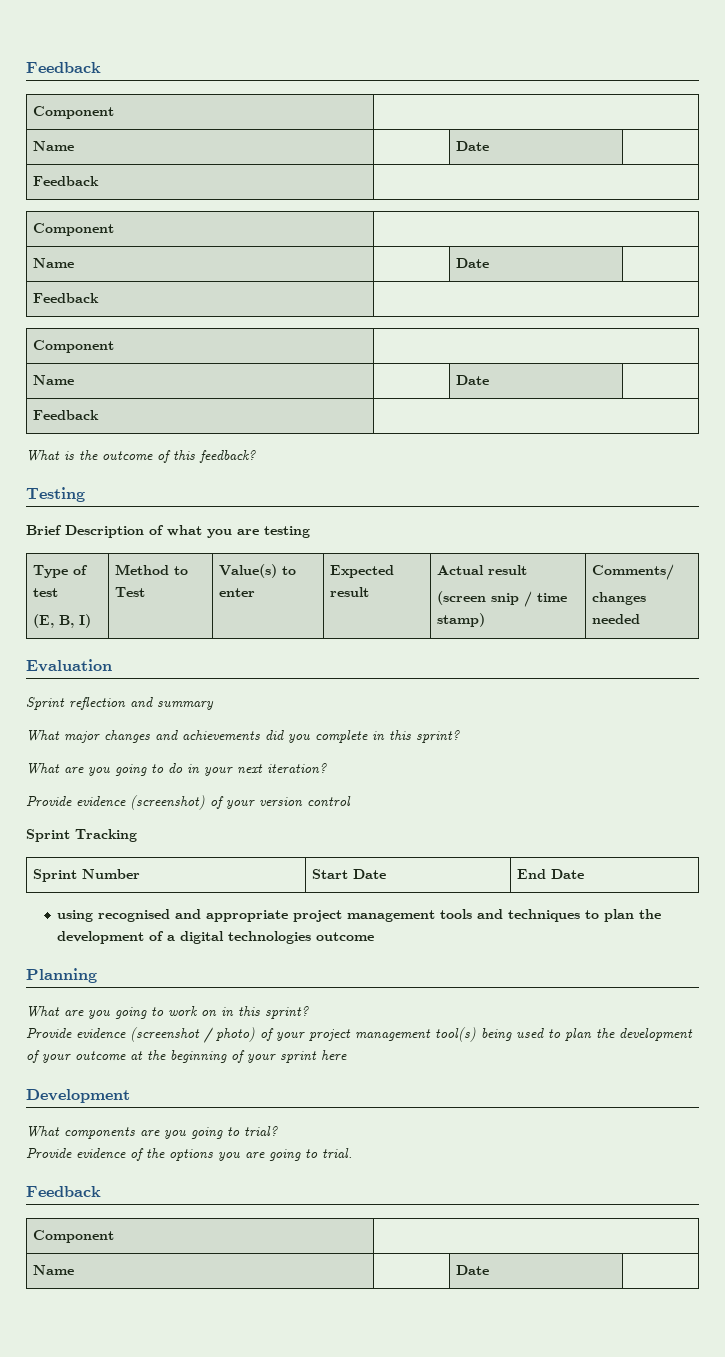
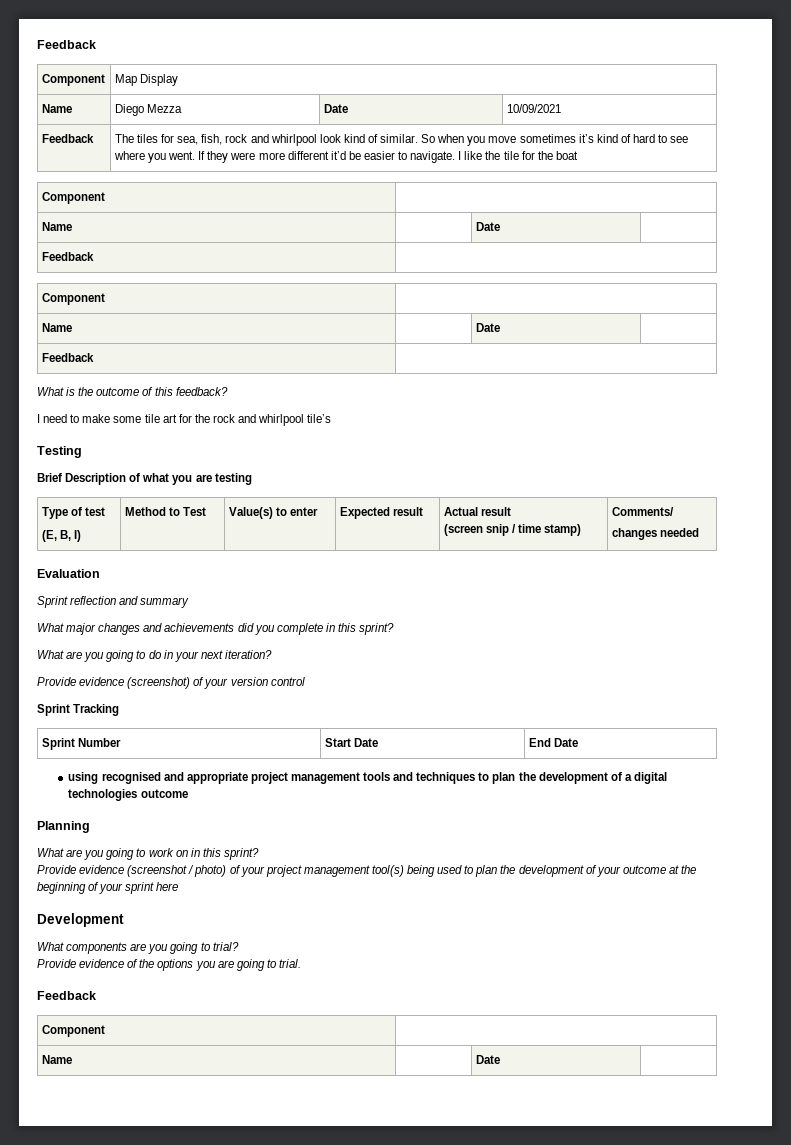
[26,62,101,73] [32,106,114,119] [32,141,74,151] [455,141,489,151] [32,176,99,186] Feedback // Component | // Name | | Date | // Feedback | -> [37,40,96,49] [41,74,105,86] [114,74,178,86] [41,104,72,113] [114,104,182,116] [323,104,348,113] [506,104,561,113] [41,134,94,143] [114,134,689,146] [113,151,578,163] Feedback // Component | Map Display // Name | Diego Mezza | Date | 10/09/2021 // Feedback | The tiles for sea, fish, rock and whirlpool look kind of similar. So when you move sometimes it’s kind of hard to see where you went. If they were more different it’d be easier to navigate. I like the tile for the boat
(256, 456) none -> [37,414,332,426] // I need to make some tile art for the rock and whirlpool tile’s

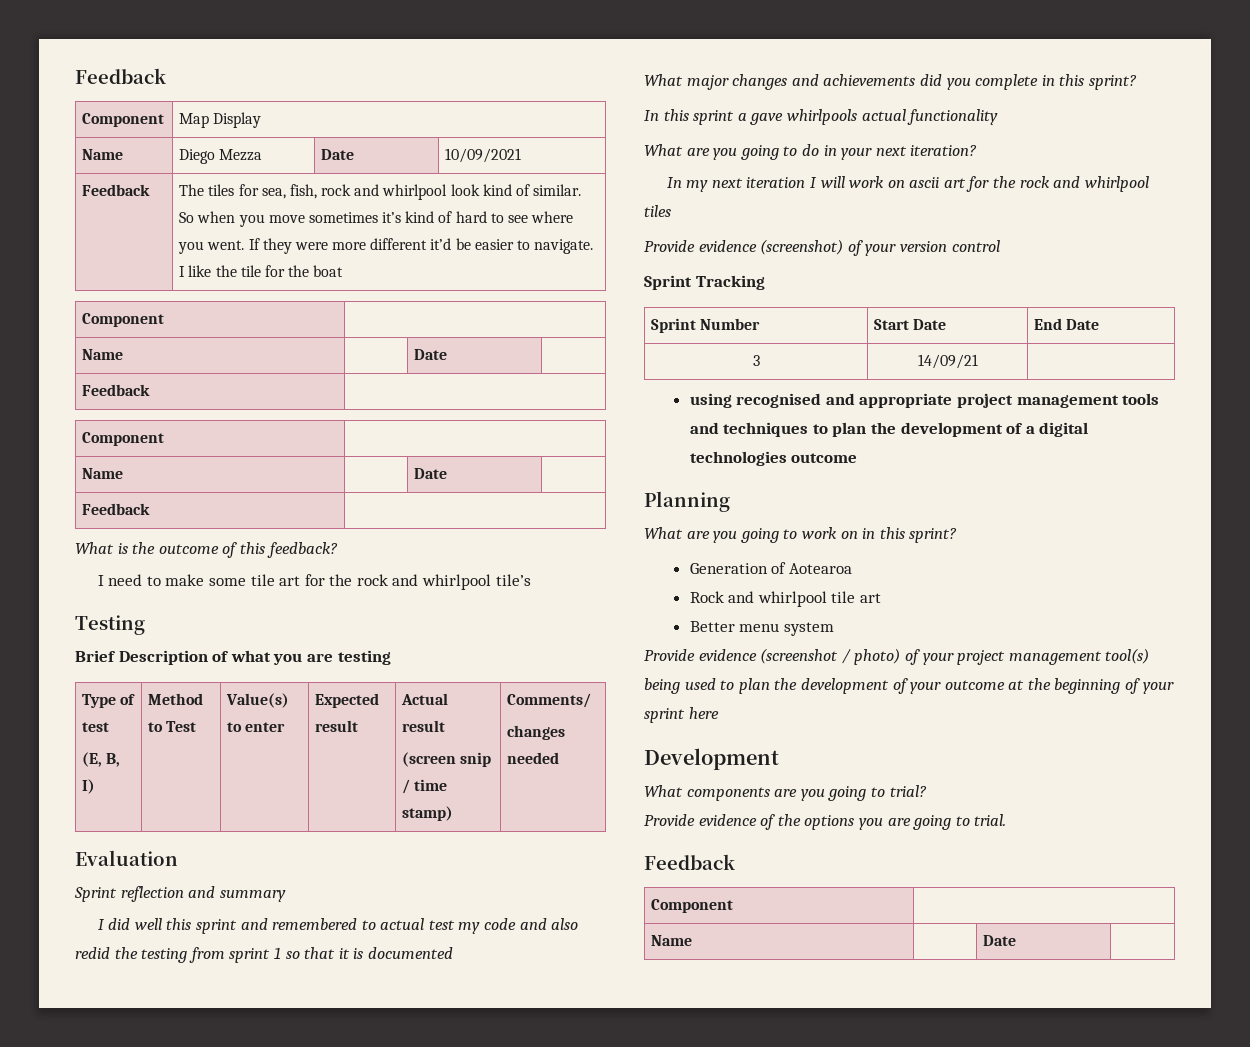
(190, 602) none -> [97,918,579,934] [75,947,453,963] // I did well this sprint and remembered to actual test my code and also redid the testing from sprint 1 so that it is documented
(395, 629) none -> [644,109,999,125] // In this sprint a gave whirlpools actual functionality
(272, 654) none -> [666,176,1149,192] [644,205,671,217] // In my next iteration I will work on ascii art for the rock and whirlpool tiles
(578, 742) none -> [752,355,760,366] [917,354,978,369] // 3 | 14/09/21 |
(259, 854) none -> [689,562,852,574] [689,591,881,607] [689,621,834,636] // Generation of Aotearoa // Rock and whirlpool tile art // Better menu system

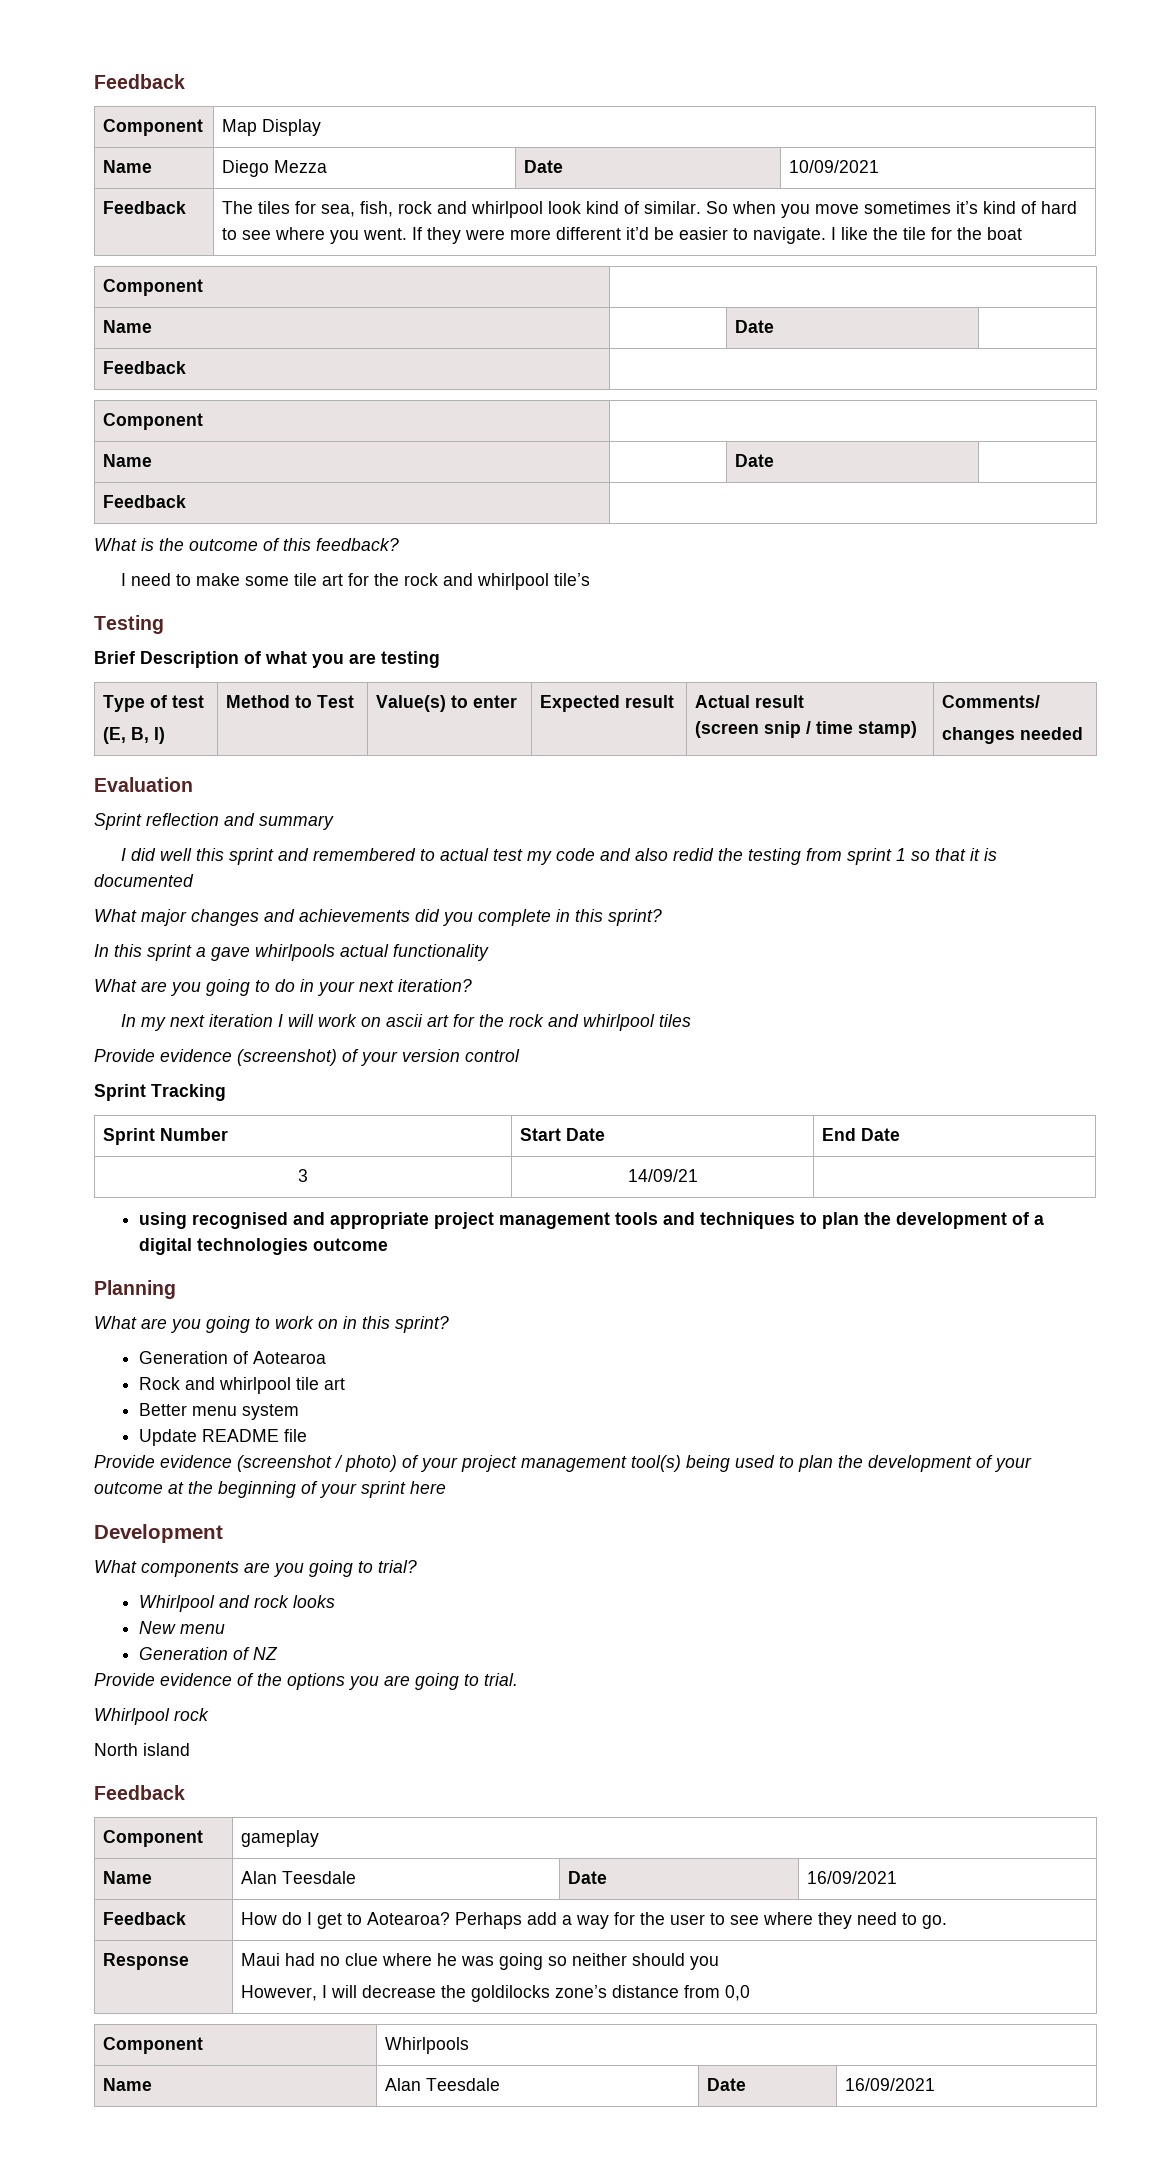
(834, 629) none -> [138,1429,307,1446] // Update README file
(927, 791) none -> [138,1595,335,1612] [138,1621,225,1634] [138,1647,278,1660] // Whirlpool and rock looks // New menu // Generation of NZ
[644,854,735,870] [651,899,734,913] [651,935,693,946] [983,935,1017,946] // Feedback // Component | // Name | | Date | -> [94,1708,209,1725] [94,1743,190,1756] [94,1785,185,1800] [103,1830,204,1847] [241,1830,320,1847] [103,1871,153,1884] [241,1871,357,1884] [568,1871,608,1884] [807,1871,898,1884] [103,1912,187,1925] [241,1912,948,1929] [103,1953,190,1970] [241,1953,720,1970] [241,1985,751,2002] [103,2037,204,2054] [385,2037,470,2054] [103,2078,153,2091] [385,2078,501,2091] [707,2078,747,2091] [845,2078,936,2091] // Whirlpool rock // North island // Feedback // Component | gameplay // Name | Alan Teesdale | Date | 16/09/2021 // Feedback | How do I get to Aotearoa? Perhaps add a way for the user to see where they need to go. // Response | Maui had no clue where he was going so neither should you // However, I will decrease the goldilocks zone’s distance from 0,0 // Component | Whirlpools // Name | Alan Teesdale | Date | 16/09/2021

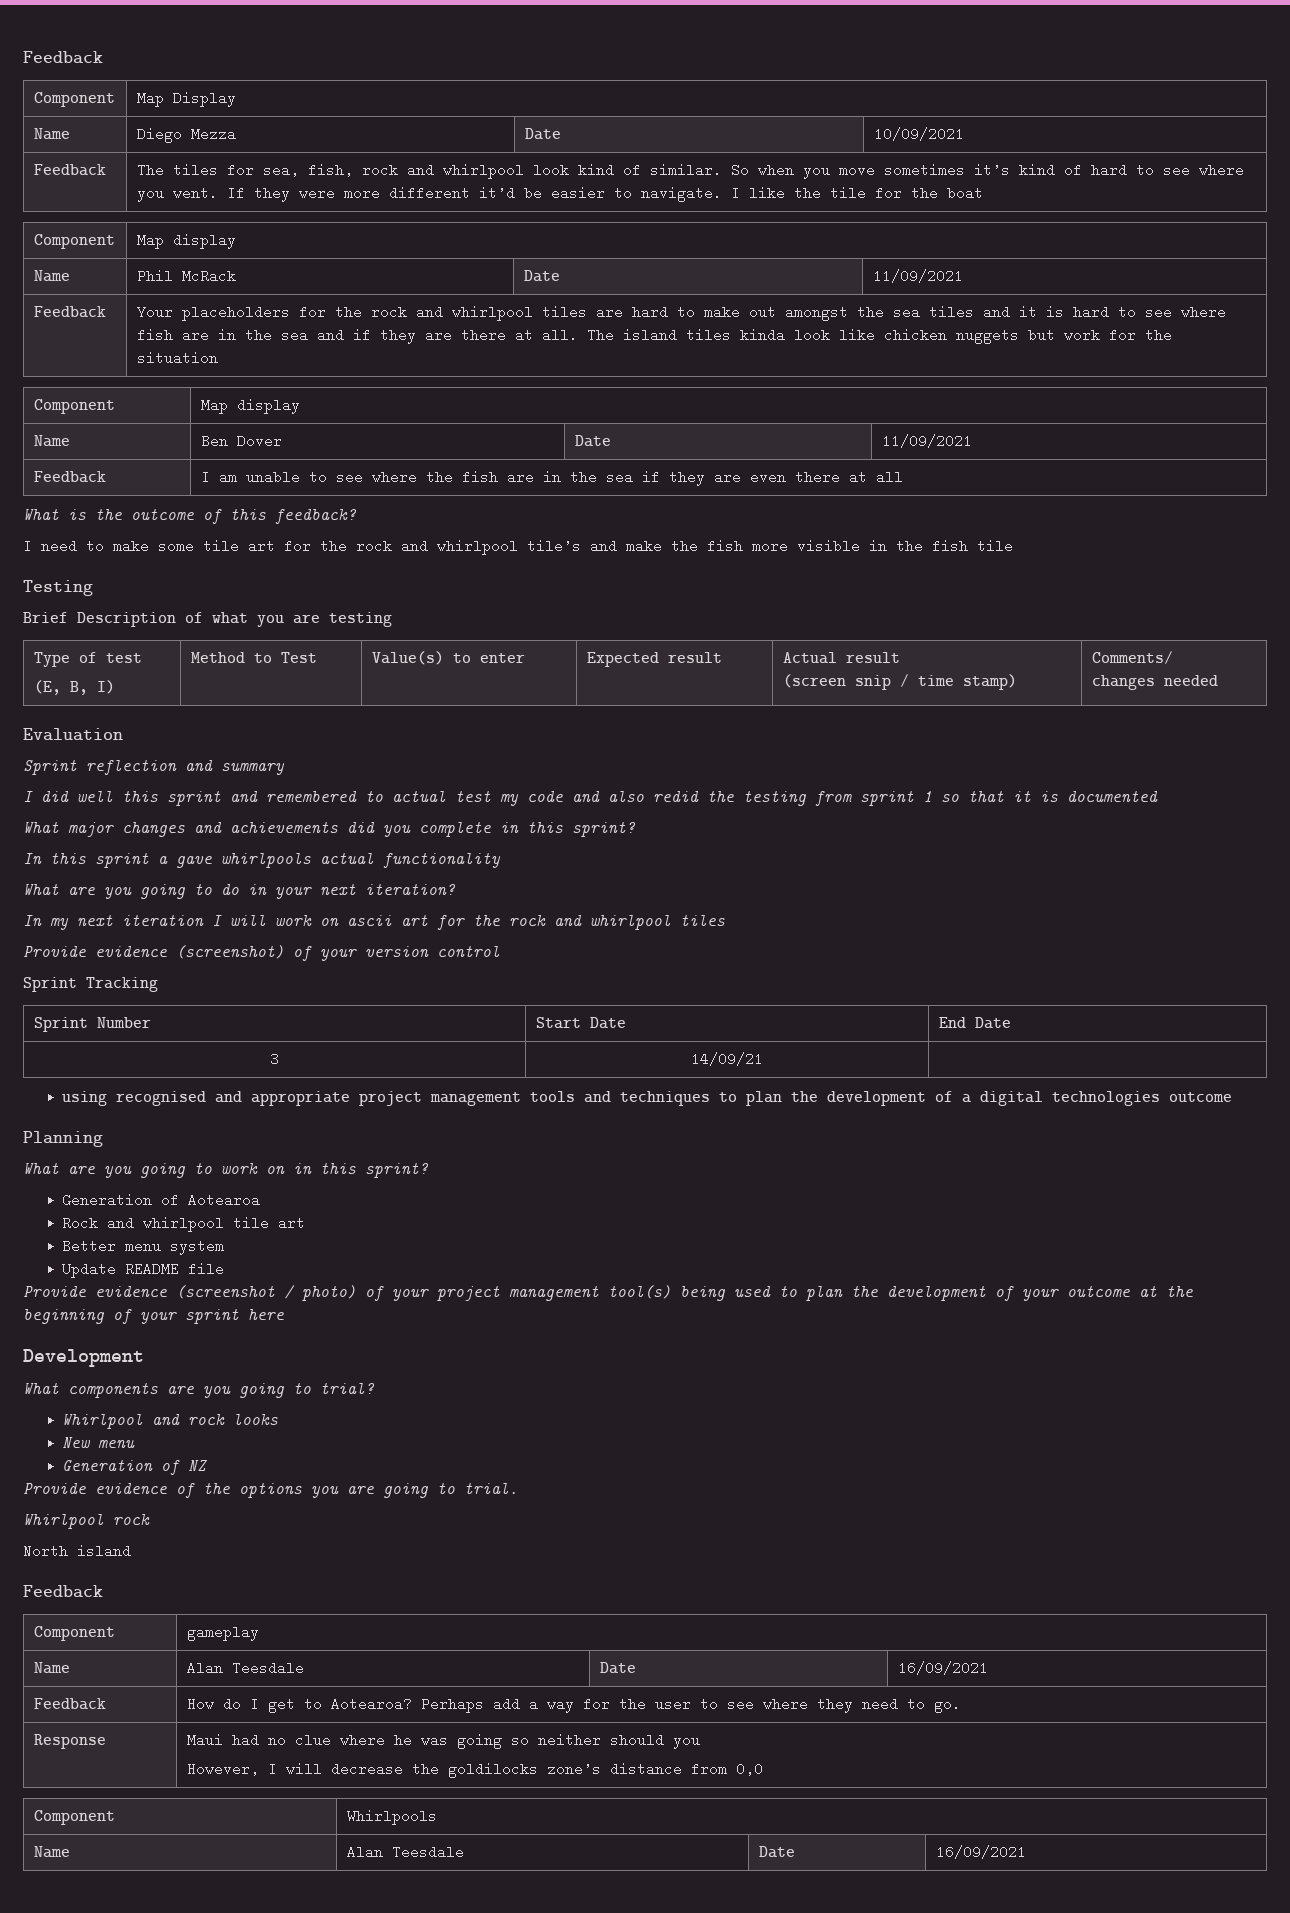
[103,320,153,333] [735,320,775,333] [103,361,187,374] [103,413,204,430] [103,454,153,467] [735,454,775,467] [103,495,187,508] // Name | | Date | // Feedback | // Component | // Name | | Date | // Feedback | -> [136,233,236,249] [33,270,70,282] [136,269,236,283] [523,270,560,282] [872,269,963,283] [33,306,106,318] [136,305,1226,321] [136,328,1172,344] [136,351,218,365] [33,399,115,414] [200,398,300,414] [33,435,70,447] [200,434,282,448] [574,435,611,447] [881,434,972,448] [33,471,106,483] [200,470,903,486] Map display // Name | Phil McRack | Date | 11/09/2021 // Feedback | Your placeholders for the rock and whirlpool tiles are hard to make out amongst the sea tiles and it is hard to see where fish are in the sea and if they are there at all. The island tiles kinda look like chicken nuggets but work for the situation // Component | Map display // Name | Ben Dover | Date | 11/09/2021 // Feedback | I am unable to see where the fish are in the sea if they are even there at all
(591, 579) none -> [590,539,1013,553] and make the fish more visible in the fish tile

